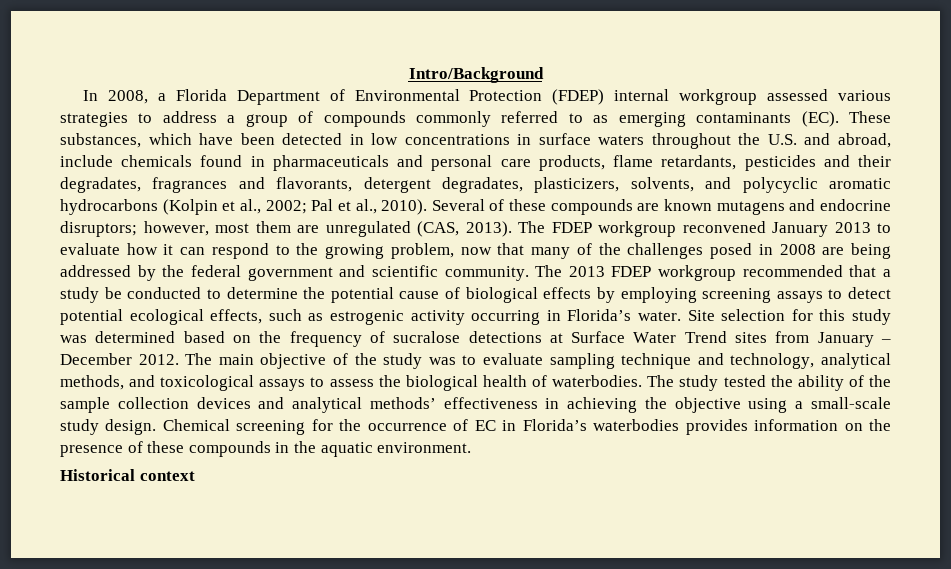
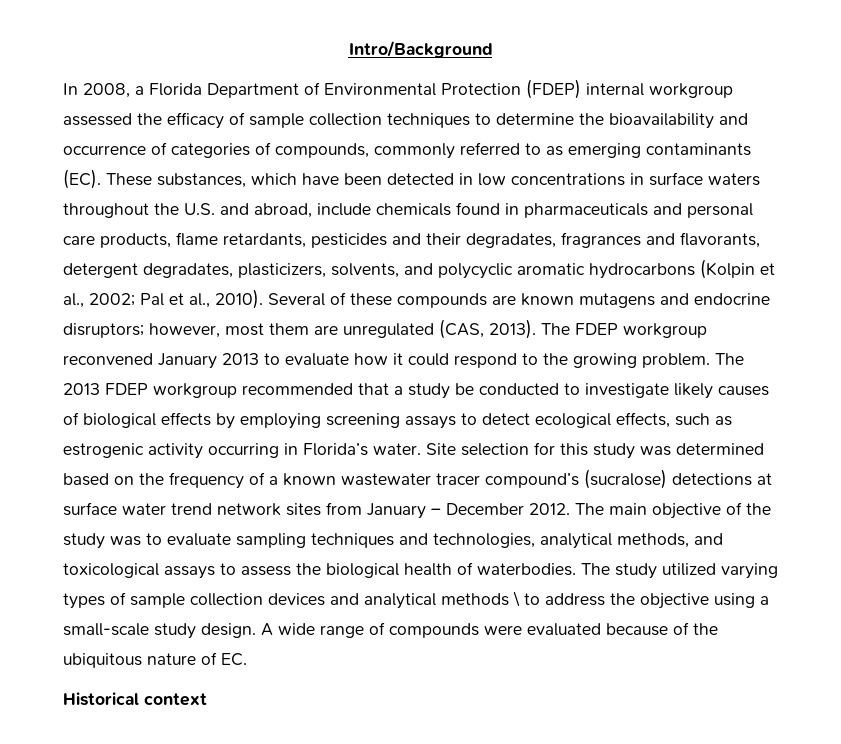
[837,90,891,101] [60,111,406,127] various strategies to address a group of compounds -> [137,112,748,129] [63,142,369,158] the efficacy of sample collection techniques to determine the bioavailability and occurrence of categories of compounds,
[180,247,206,255] can -> [408,353,449,366] could
[390,243,891,259] [60,265,529,281] problem, now that many of the challenges posed in 2008 are being addressed by the federal government and scientific community. -> [642,353,710,368] problem.
[226,287,440,303] determine the potential cause -> [585,383,769,399] investigate likely causes
[60,309,123,325] potential -> (530, 419) none
[393,331,727,343] sucralose detections at Surface Water Trend -> [269,469,772,489] [63,502,281,516] a known wastewater tracer compound’s (sucralose) detections at surface water trend network
[621,353,815,369] technique and technology, -> [311,533,535,548] techniques and technologies,
[723,375,892,391] tested the ability of the -> [662,563,778,579] [63,592,126,609] utilized varying types of
[369,397,638,413] methods’ effectiveness in achieving -> [441,591,605,607] methods \ to address
[162,419,891,435] [60,441,472,457] Chemical screening for the occurrence of EC in Florida’s waterbodies provides information on the presence of these compounds in the aquatic environment. -> [261,622,718,638] [63,652,247,668] A wide range of compounds were evaluated because of the ubiquitous nature of EC.

